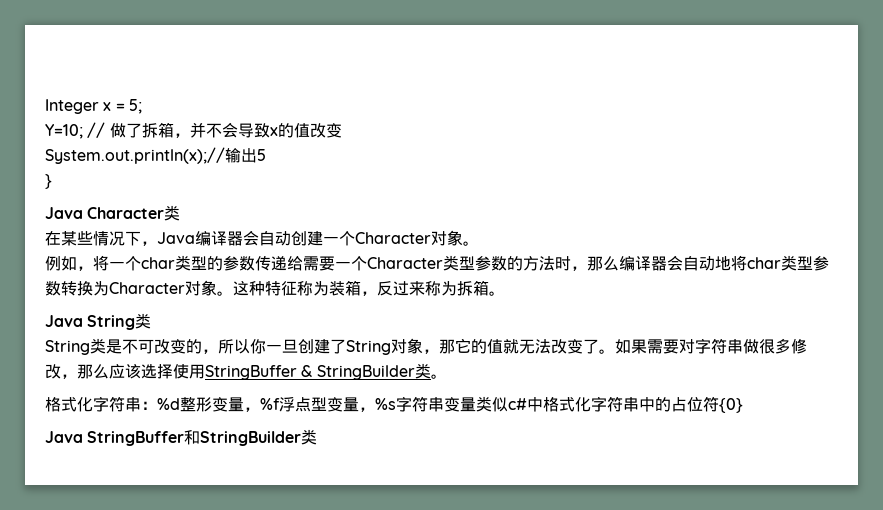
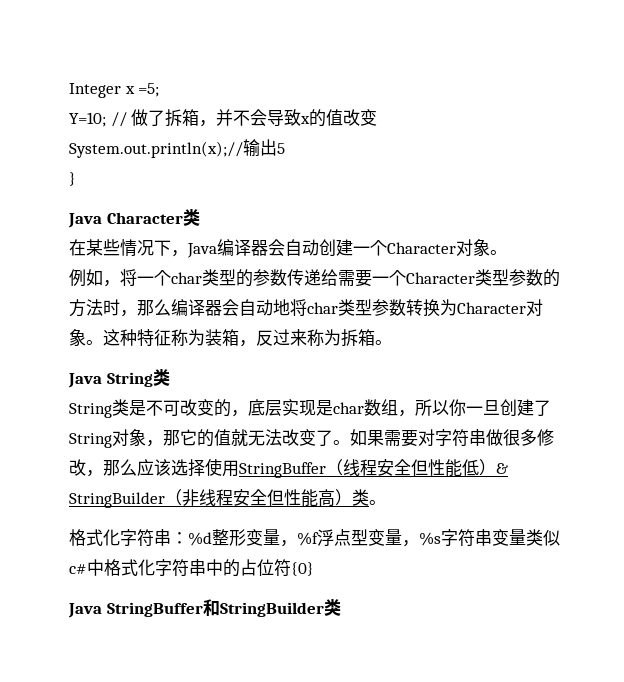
[115,99,142,114] = 5; -> [138,83,160,97] =5;
(218, 351) none -> [248,399,415,417] 底层实现是char数组，
[301,365,415,380] & StringBuilder -> [326,459,508,477] [69,489,352,508] （线程安全但性能低）& StringBuilder（非线程安全但性能高）

